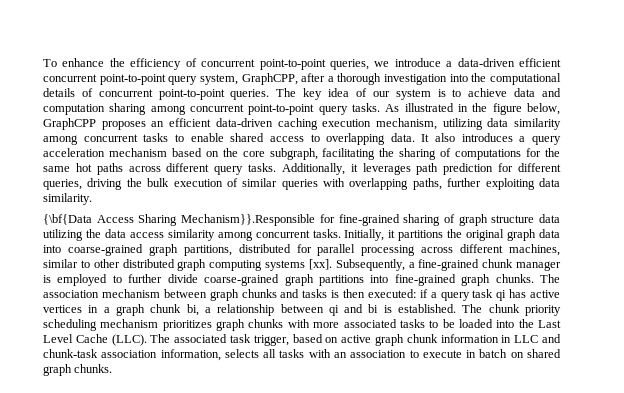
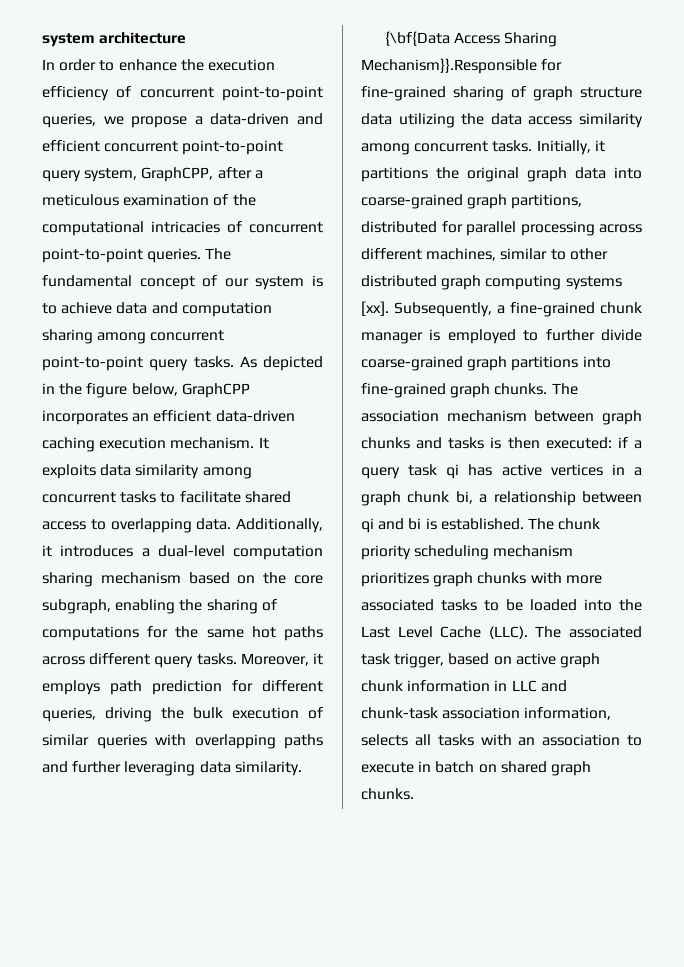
[43,59,57,67] To -> [42,32,187,47] [42,59,115,71] system architecture // In order to
(125, 62) none -> [207,59,275,71] execution
[394,58,441,67] introduce -> [131,116,188,128] propose
(515, 62) none -> [297,113,323,125] and
[337,73,468,85] thorough investigation into -> [42,194,229,206] meticulous examination of
[43,88,75,97] details -> [151,221,220,233] intricacies
[303,88,350,100] key idea -> [42,275,195,290] fundamental concept
[404,103,454,112] illustrated -> [263,356,323,371] depicted
[101,121,146,130] proposes -> [42,410,128,425] incorporates
[375,118,483,130] mechanism, utilizing -> [170,437,269,449] [42,464,96,479] mechanism. It exploits
[190,133,224,142] enable -> [179,491,241,503] facilitate
[421,133,562,145] [43,148,105,157] It also introduces a query acceleration -> [236,518,323,533] [42,545,323,560] [42,572,93,587] Additionally, it introduces a dual-level computation sharing
[322,148,376,160] facilitating -> [115,599,176,614] enabling
[281,163,411,175] Additionally, it leverages -> [240,653,323,666] [42,680,100,695] Moreover, it employs
[412,178,535,190] paths, further exploiting -> [284,734,323,749] [42,761,196,776] paths and further leveraging

